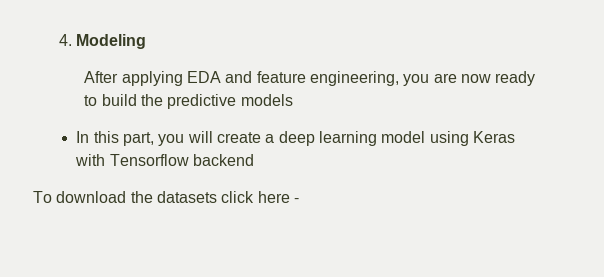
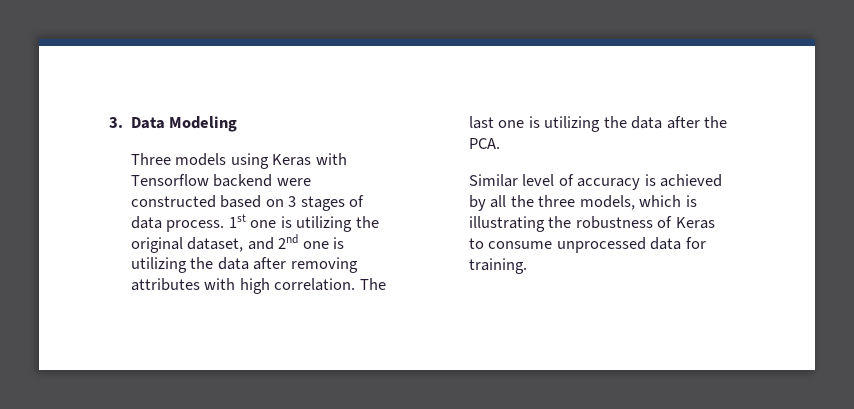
[58,34,72,46] 4. -> [108,117,166,129] 3. Data
[84,71,536,86] [84,94,293,109] [76,131,426,146] After applying EDA and feature engineering, you are now ready to build the predictive models // In this part, you will create a deep learning model -> [131,153,227,166] Three models
[33,191,299,203] // To download the datasets click here - -> [276,178,311,186] [131,195,365,211] [131,214,379,232] [131,234,345,253] [131,257,358,273] [131,278,386,294] [469,116,728,132] [469,138,501,149] [469,174,723,190] [469,195,697,211] [469,216,715,232] [469,237,706,253] [469,258,528,274] were constructed based on 3 stages of data process. 1st one is utilizing the original dataset, and 2nd one is utilizing the data after removing attributes with high correlation. The last one is utilizing the data after the PCA. // Similar level of accuracy is achieved by all the three models, which is illustrating the robustness of Keras to consume unprocessed data for training.

